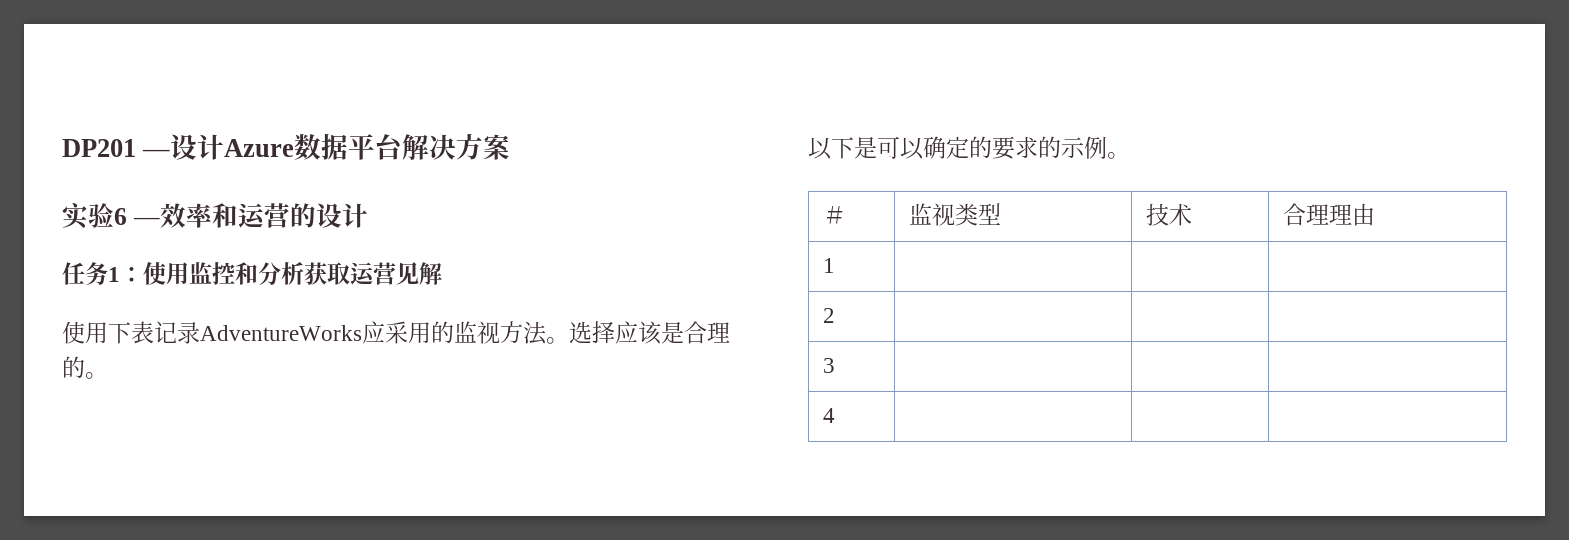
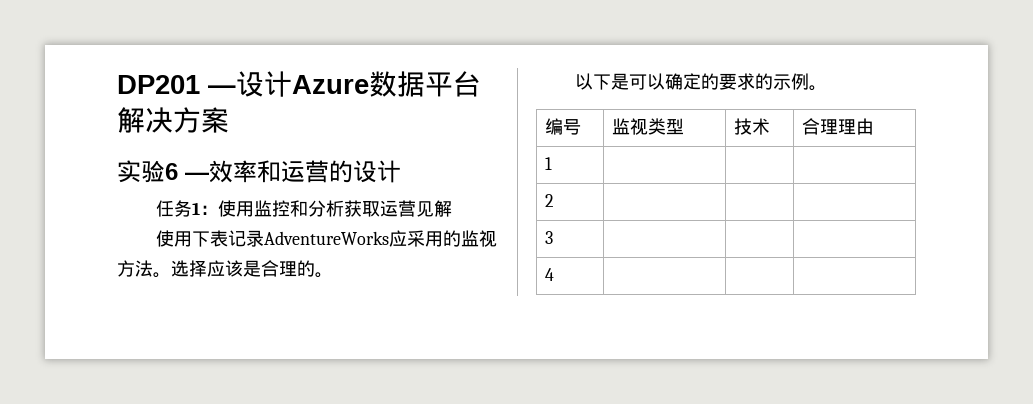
[822,206,846,224] ＃ -> [545,118,582,135] 编号

